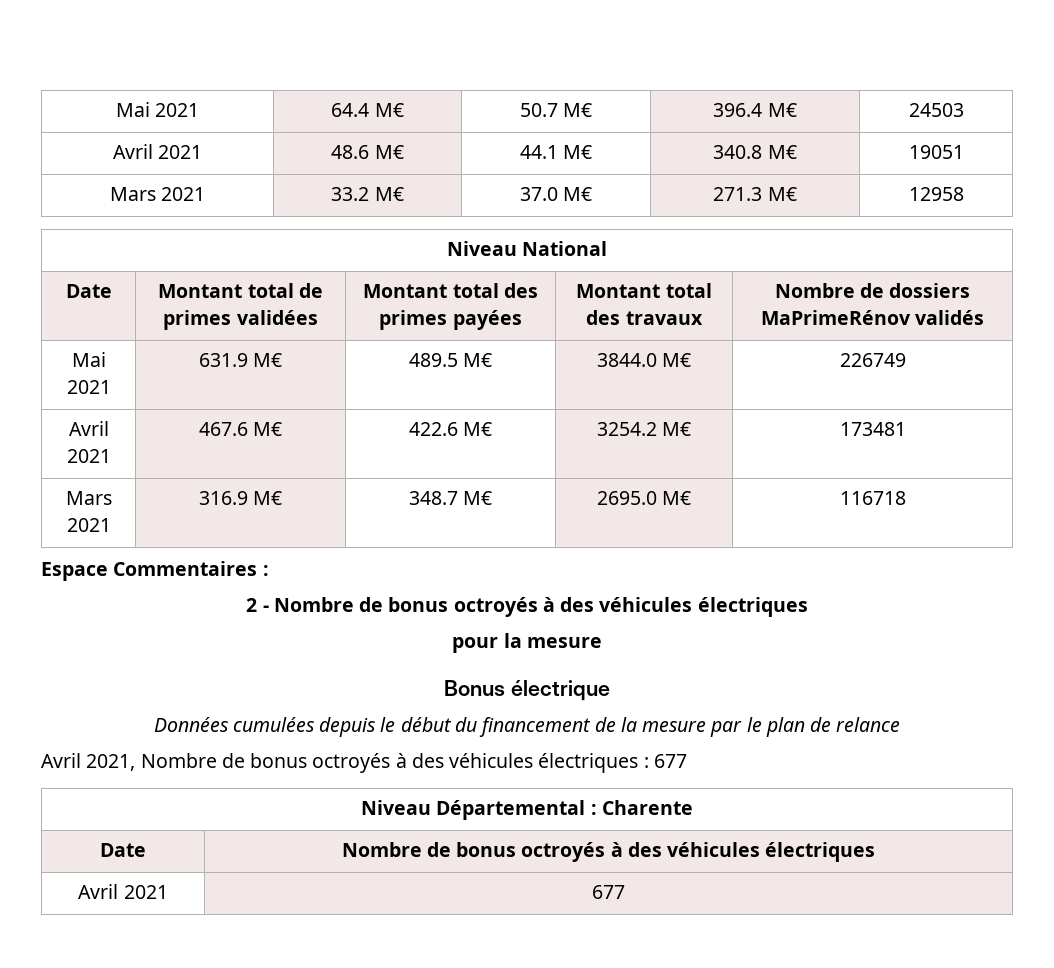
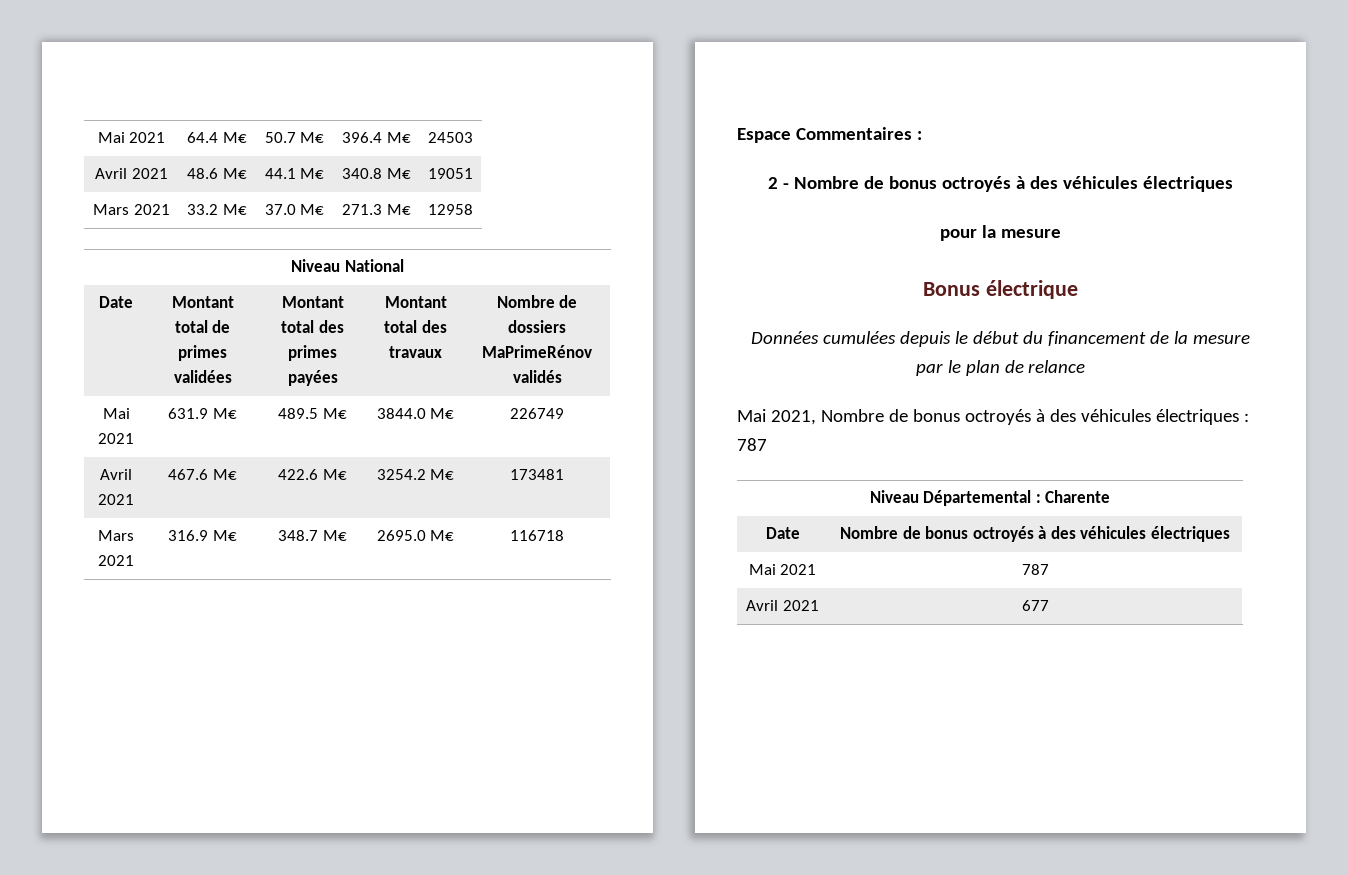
[41,753,81,768] Avril -> [737,409,766,422] Mai
[653,754,687,768] 677 -> [737,438,767,451] 787
(876, 852) none -> [748,564,817,575] [1021,564,1049,575] // Mai 2021 | 787

